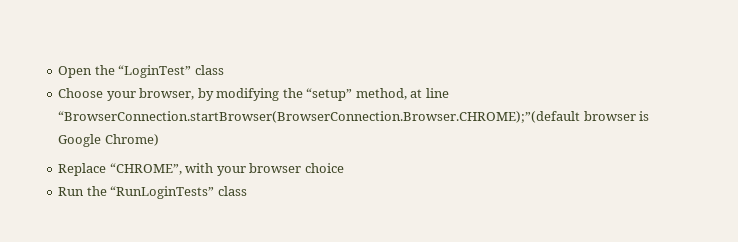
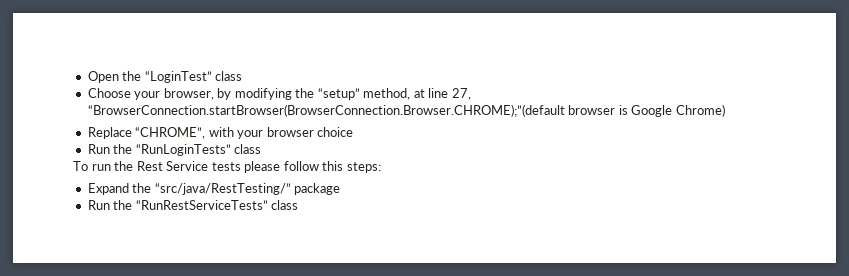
(449, 93) none -> [451,88,471,100] 27,
(247, 191) none -> [73,161,381,173] [87,183,341,195] [87,200,299,210] // To run the Rest Service tests please follow this steps: // Expand the “src/java/RestTesting/” package // Run the “RunRestServiceTests” class

